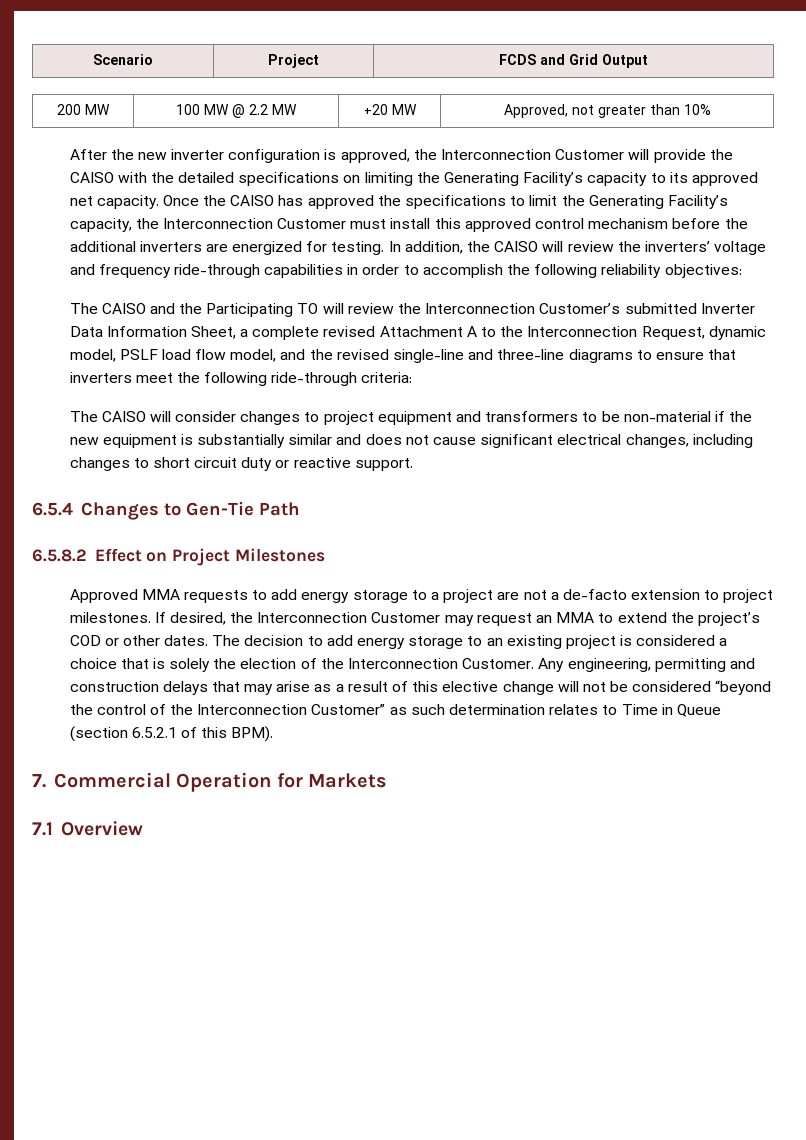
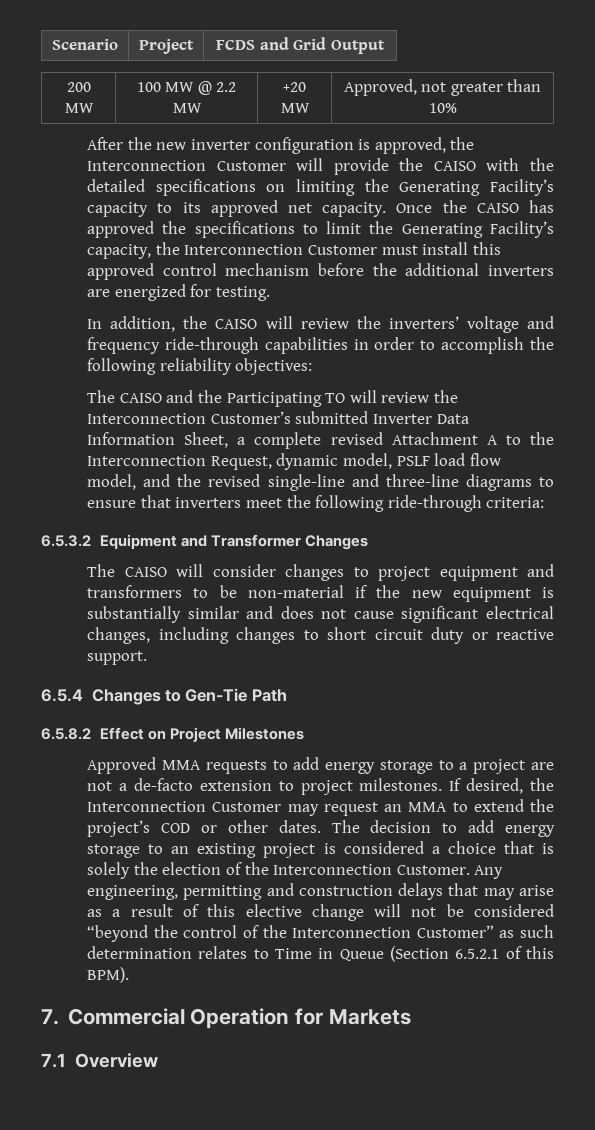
(385, 248) none -> (270, 293) //
(413, 377) none -> [41,534,368,550] // 6.5.3.2 Equipment and Transformer Changes
[69,726,128,742] (section -> [390,946,450,962] (Section

